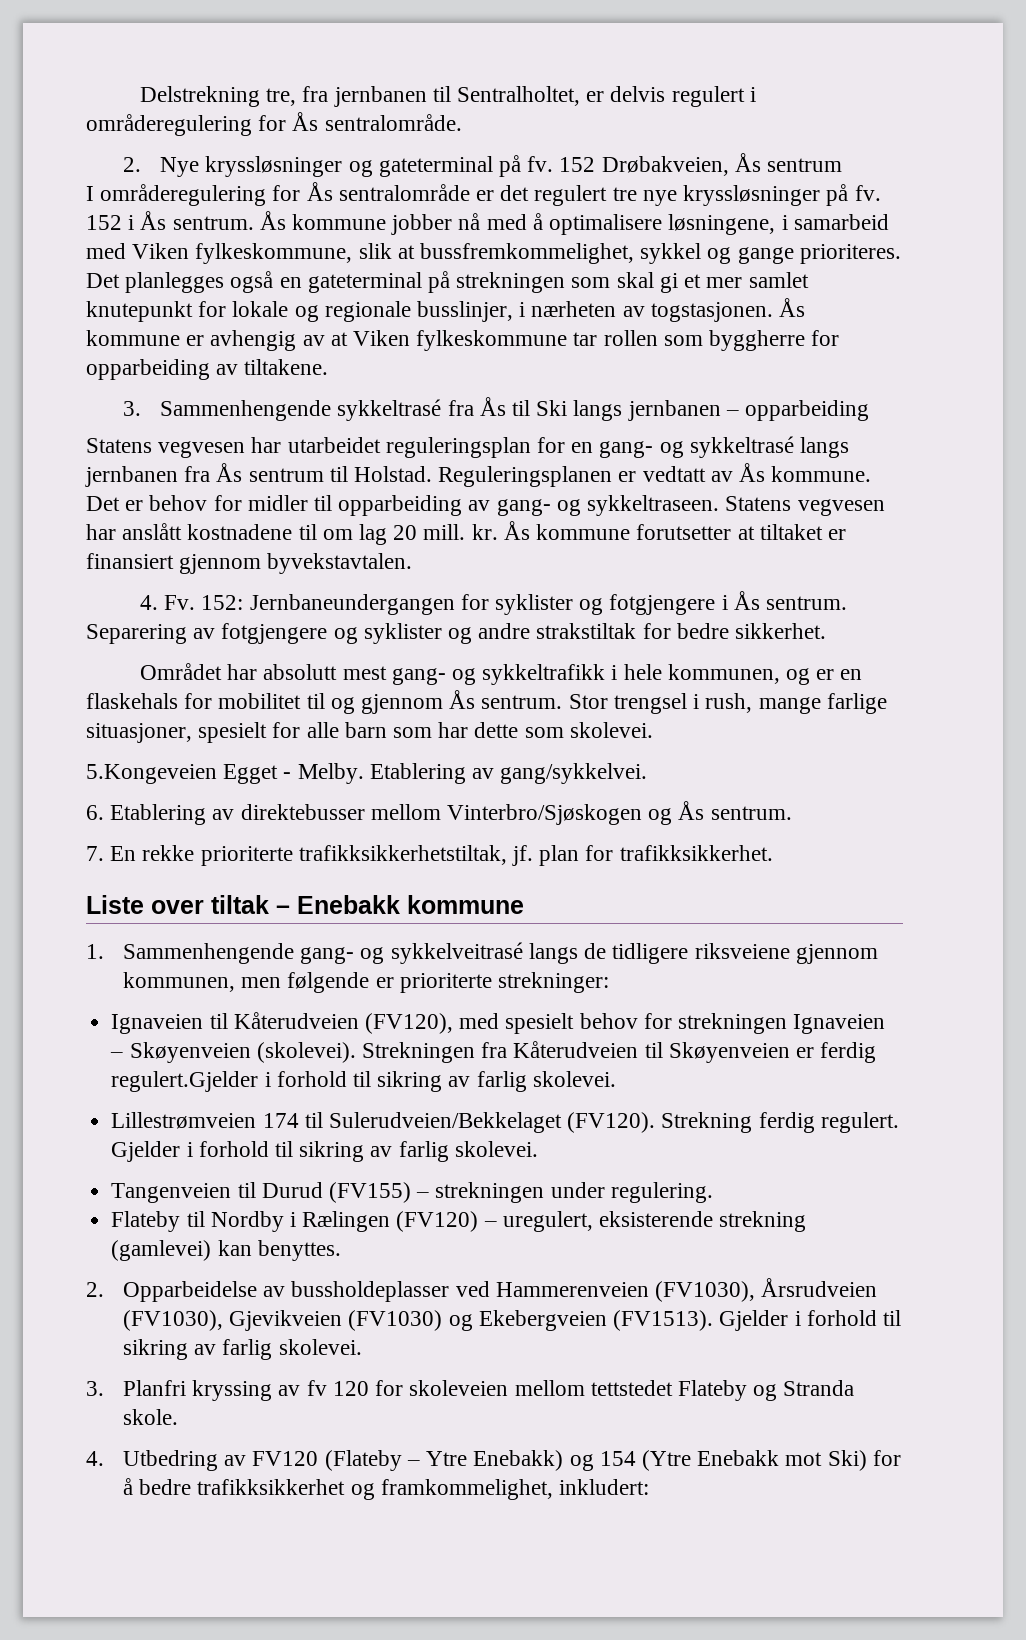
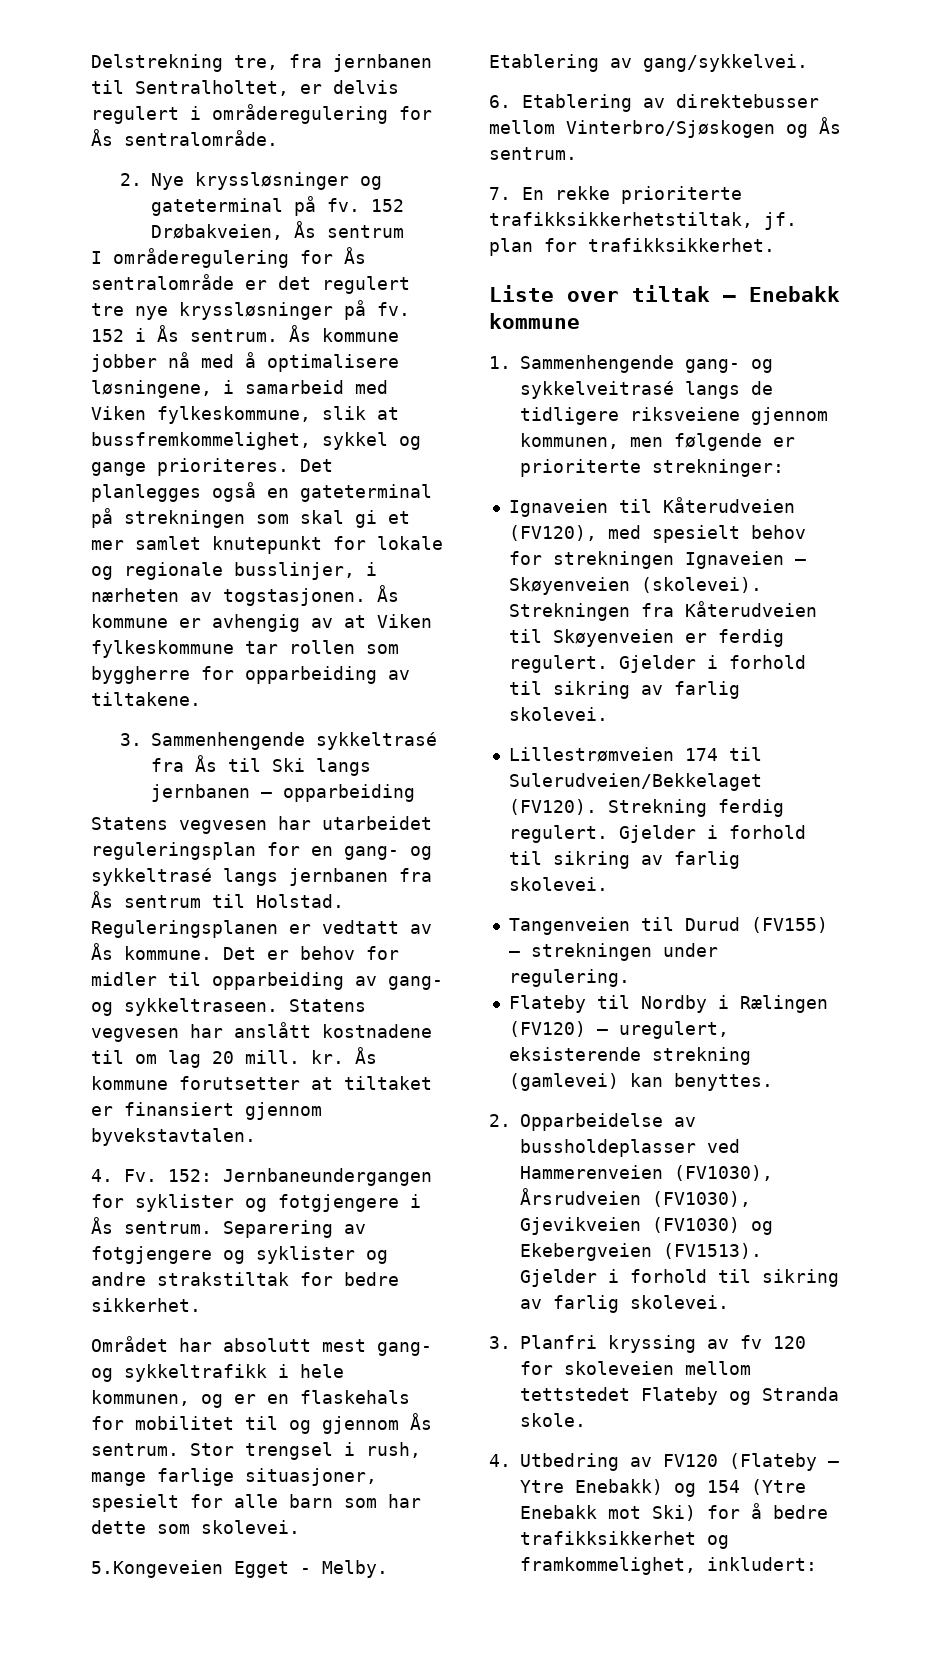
[111,1071,259,1092] regulert.Gjelder -> [508,655,696,673] regulert. Gjelder

